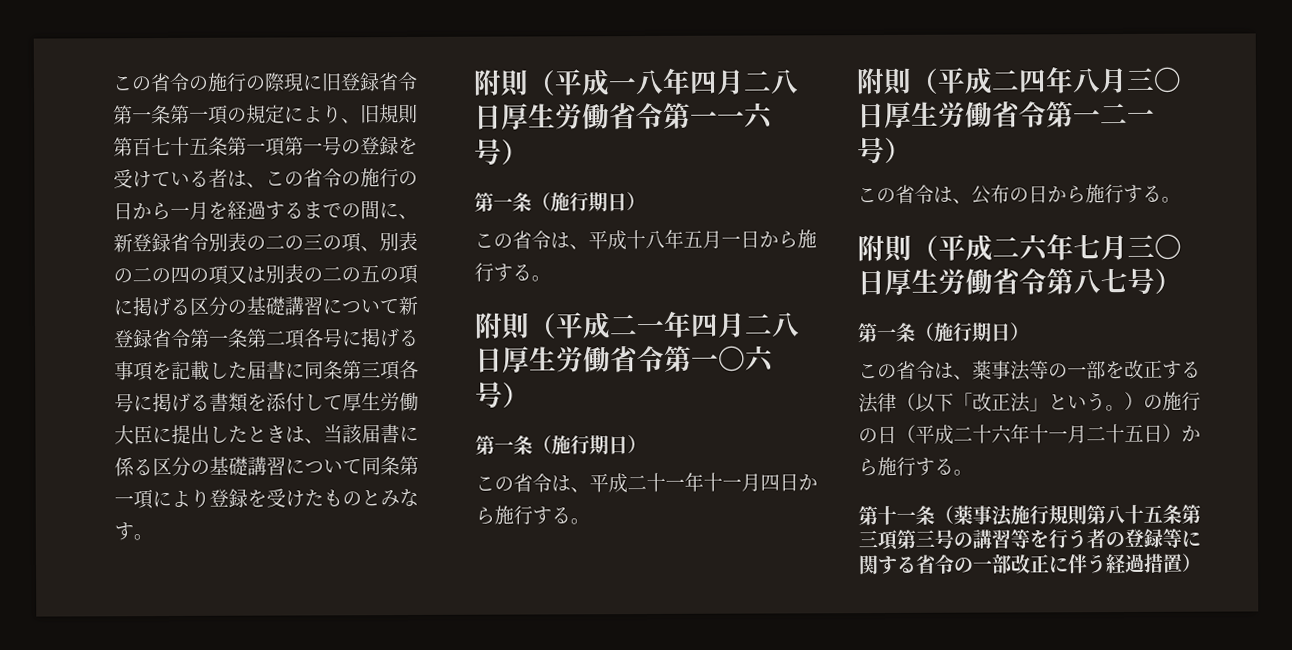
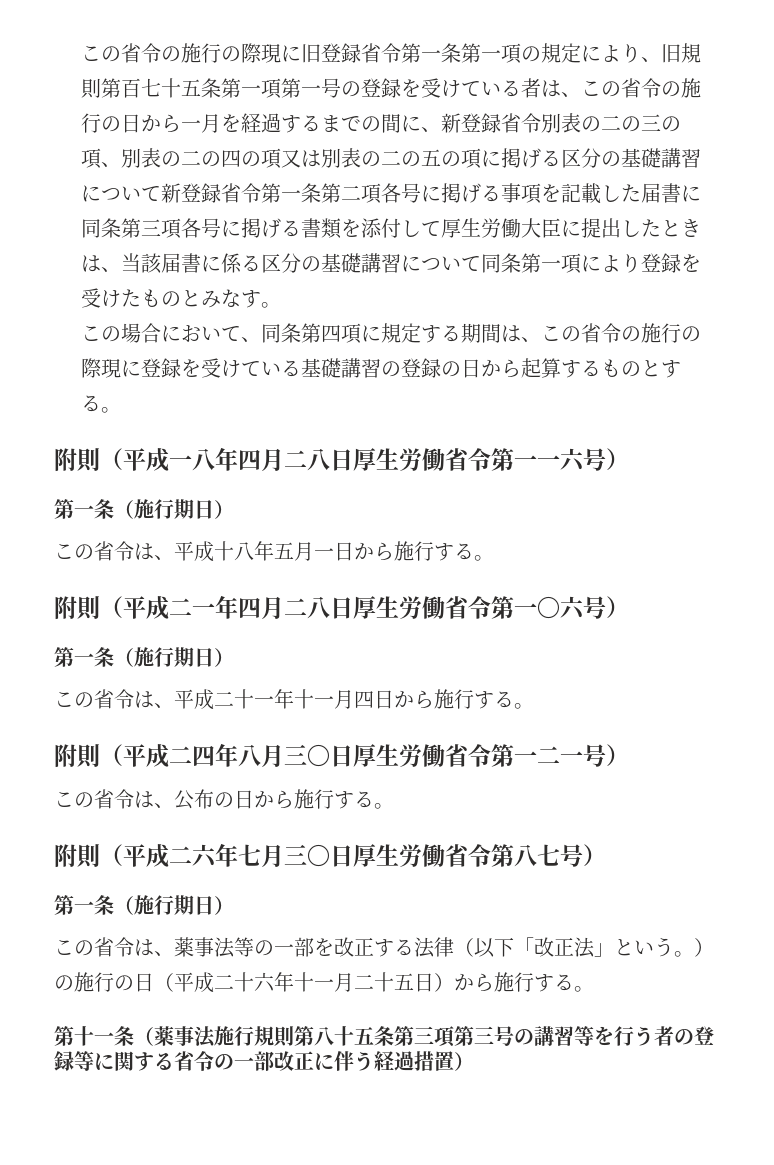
(154, 537) none -> [80,323,701,344] [80,358,681,378] [80,395,121,413] // この場合において、同条第四項に規定する期間は、この省令の施行の際現に登録を受けている基礎講習の登録の日から起算するものとする。

